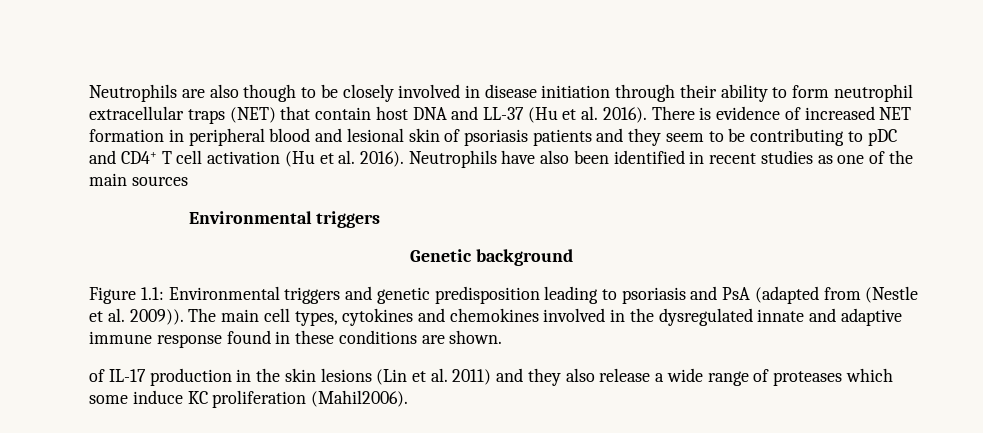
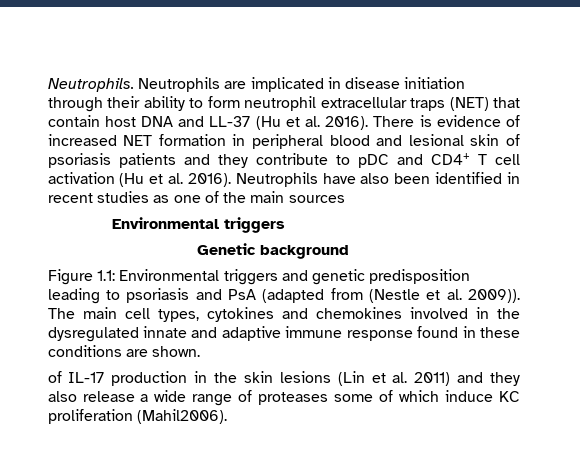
(89, 93) none -> [47,78,134,92] Neutrophils.
[209,84,461,102] also though to be closely involved -> [250,77,324,92] implicated
[665,128,845,146] seem to be contributing -> [255,153,328,165] contribute
[845,368,893,382] [89,395,129,404] which some -> [334,390,440,402] some of which

